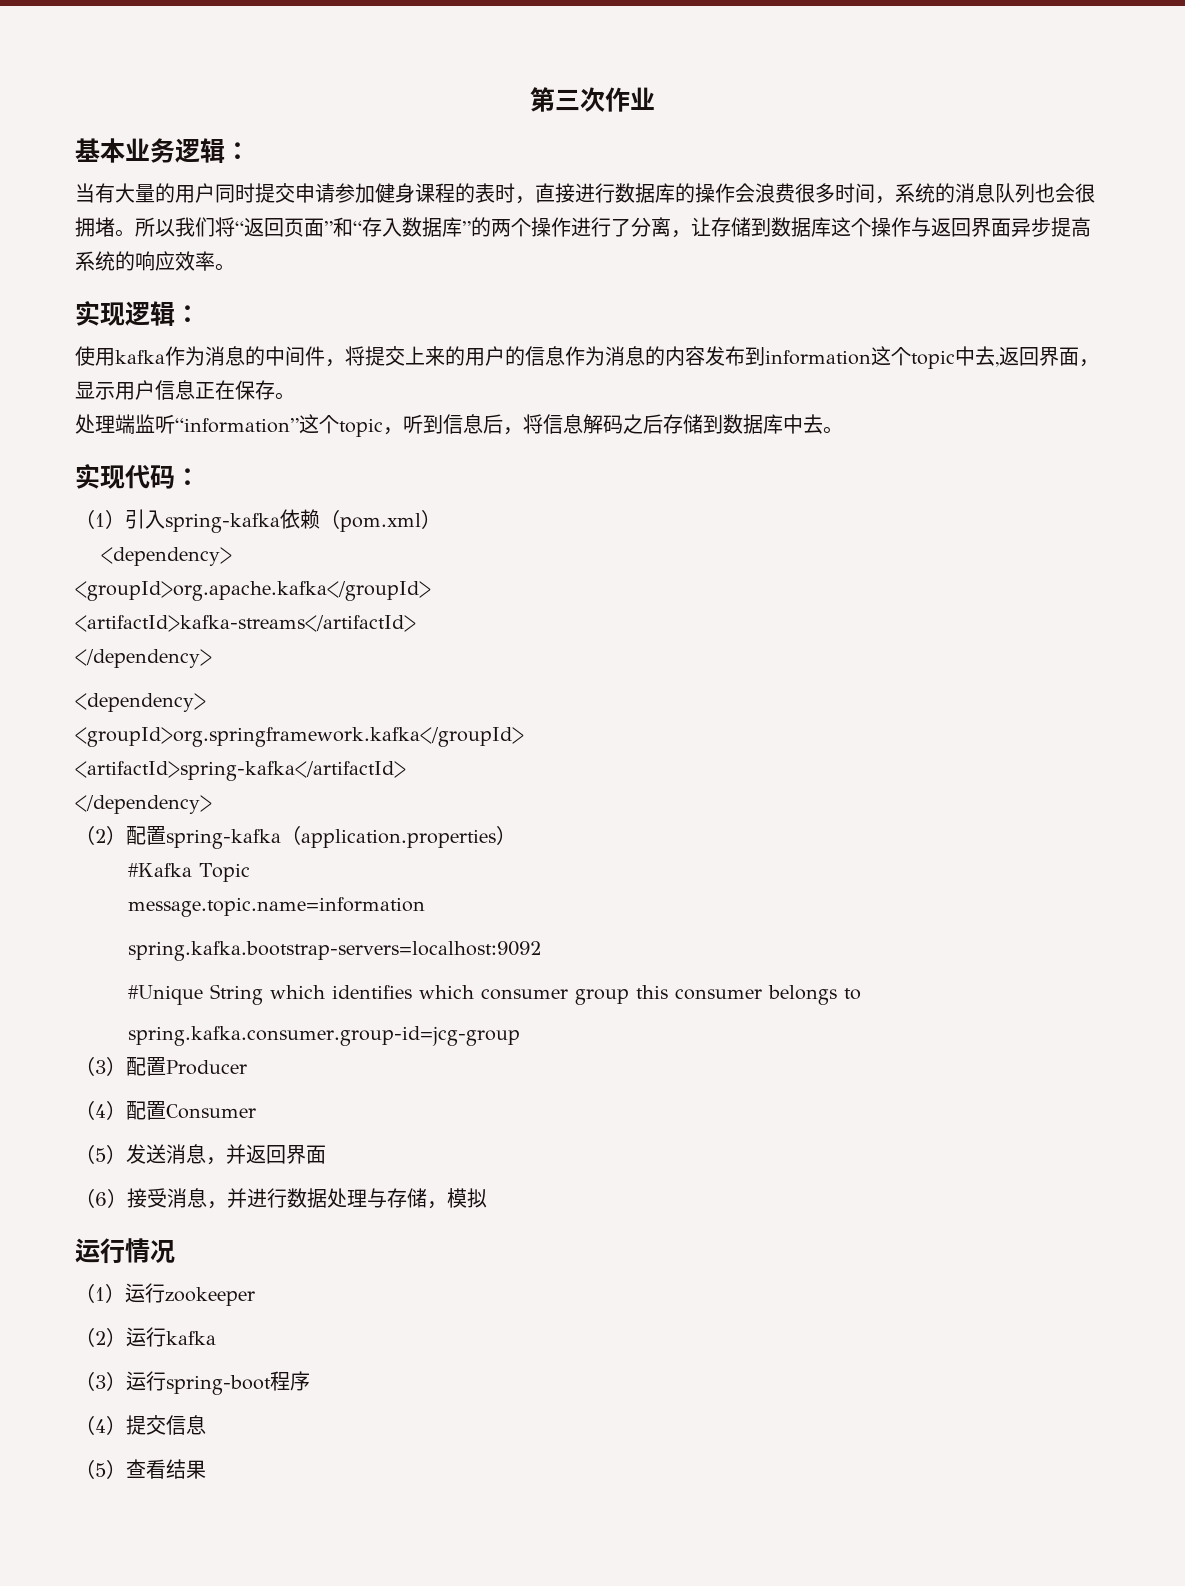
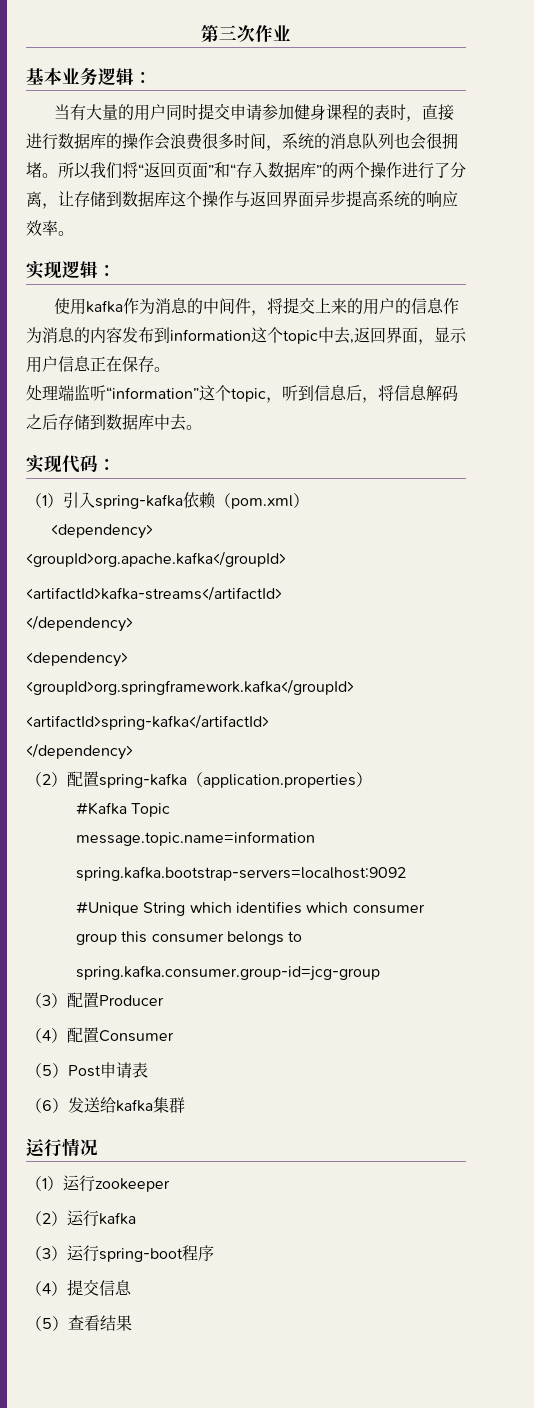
[126,1144,326,1165] [75,1188,487,1209] 发送消息，并返回界面 // （6）接受消息，并进行数据处理与存储，模拟 -> [68,1062,148,1078] [26,1097,185,1113] Post申请表 // （6）发送给kafka集群

